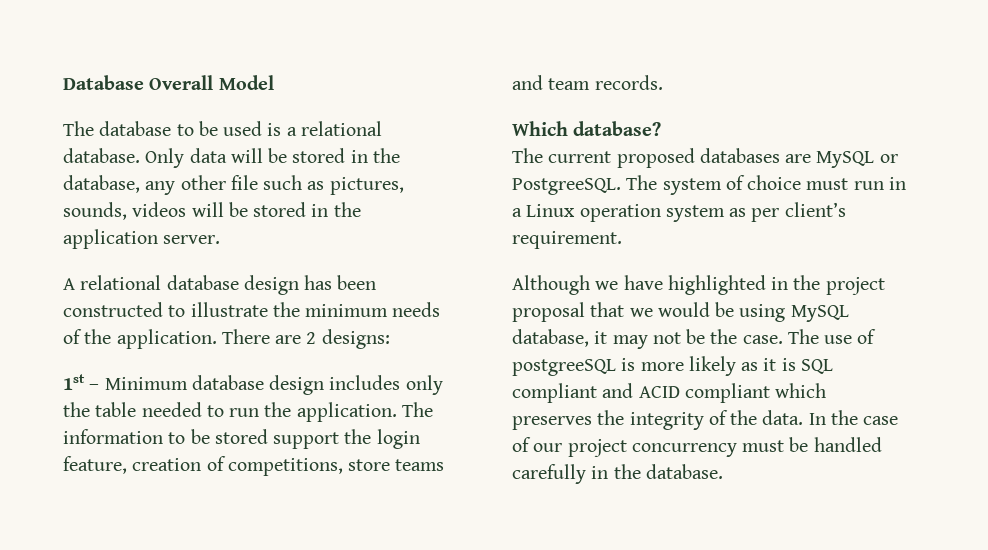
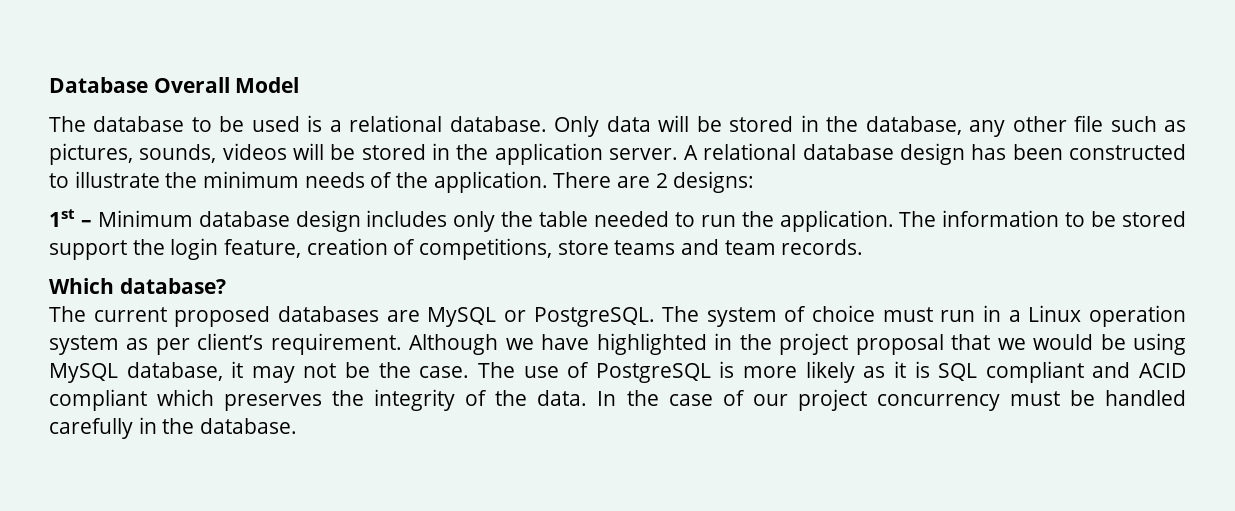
(221, 239) // -> (678, 154) none
[512,178,621,195] PostgreeSQL. -> [533,307,655,327] PostgreSQL.
(622, 240) // -> (402, 344) none
[512,359,616,376] postgreeSQL -> [595,363,711,383] PostgreSQL

